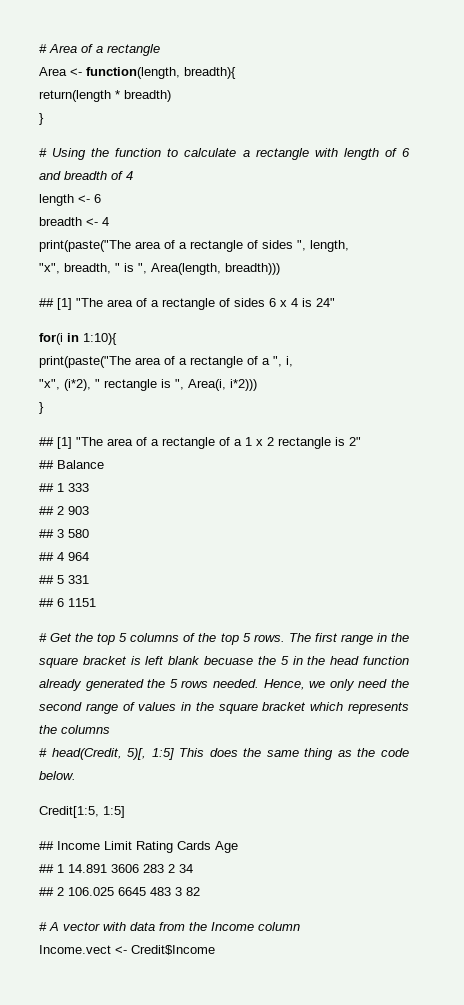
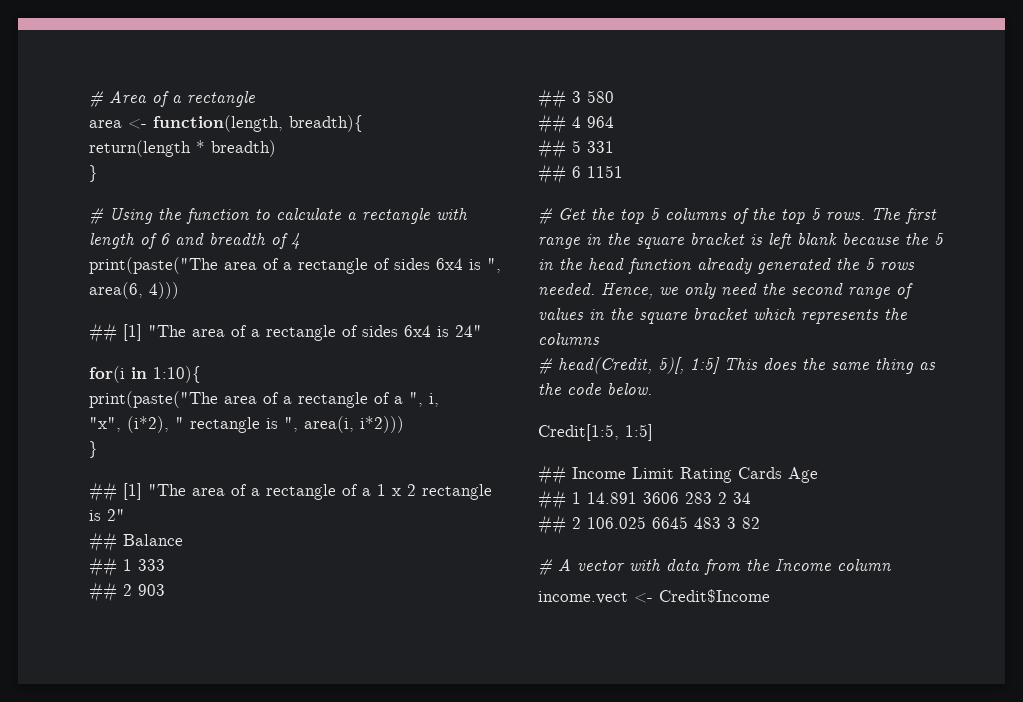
[39,67,67,76] Area -> [89,120,122,128] area
[39,194,101,206] [39,217,109,226] // length <- 6 // breadth <- 4 -> (300, 241) none
[297,240,349,252] [39,263,280,275] ", length, // "x", breadth, " is ", Area(length, breadth))) -> [436,258,501,273] [89,282,179,299] 6x4 is ", area(6, 4)))
[269,298,298,307] 6 x 4 -> [404,325,431,337] 6x4
[188,379,226,391] Area(i, -> [304,416,354,433] area(i,
[204,656,254,665] becuase -> [842,233,899,245] because
[39,945,111,954] Income.vect -> [538,591,628,604] income.vect

